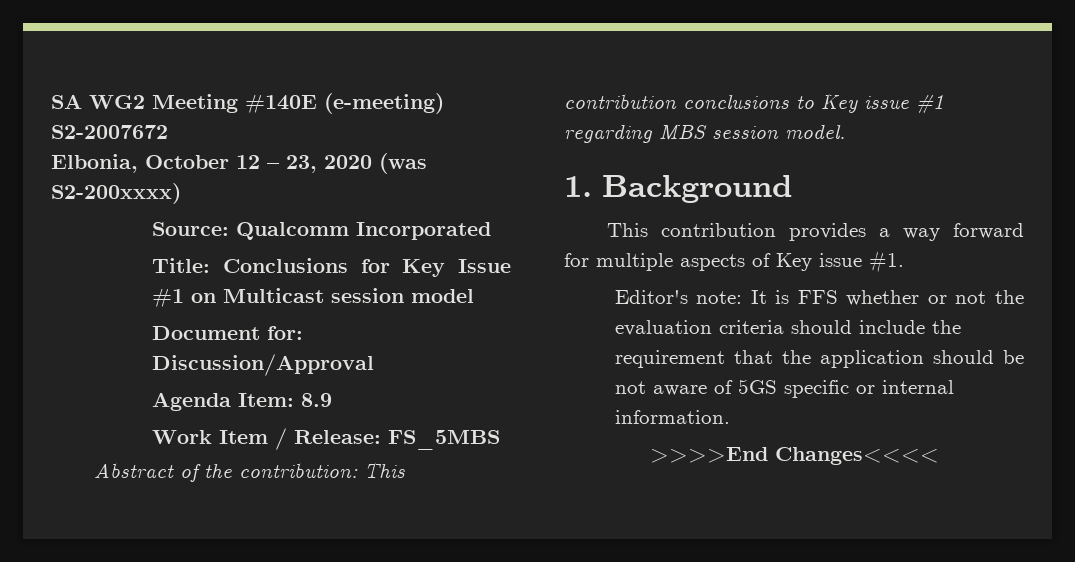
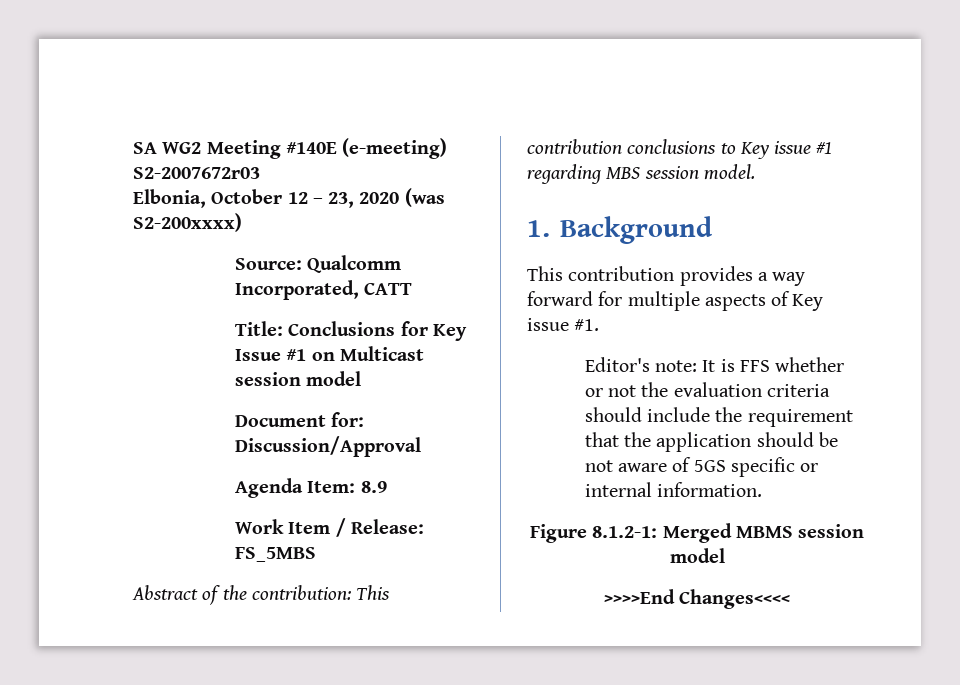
[51,125,168,139] S2-2007672 -> [133,167,260,179] S2-2007672r03
[356,222,492,240] Incorporated -> [235,280,413,300] Incorporated, CATT
(730, 417) none -> [529,523,865,543] [669,548,725,563] // Figure 8.1.2-1: Merged MBMS session model

